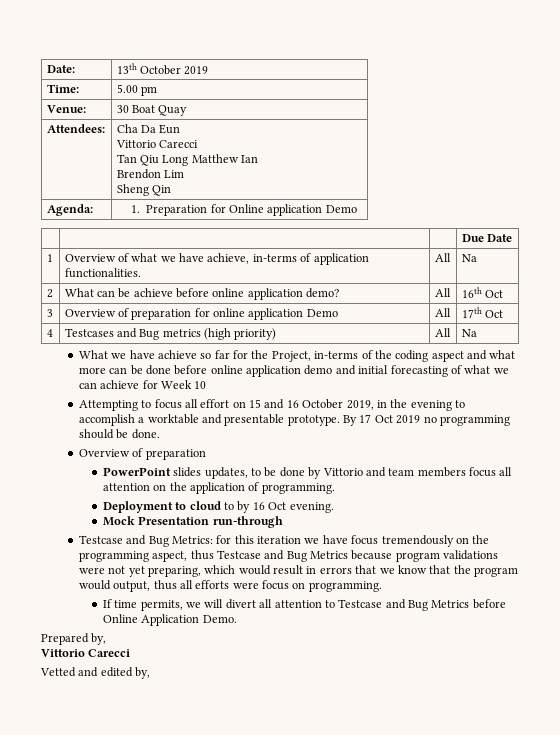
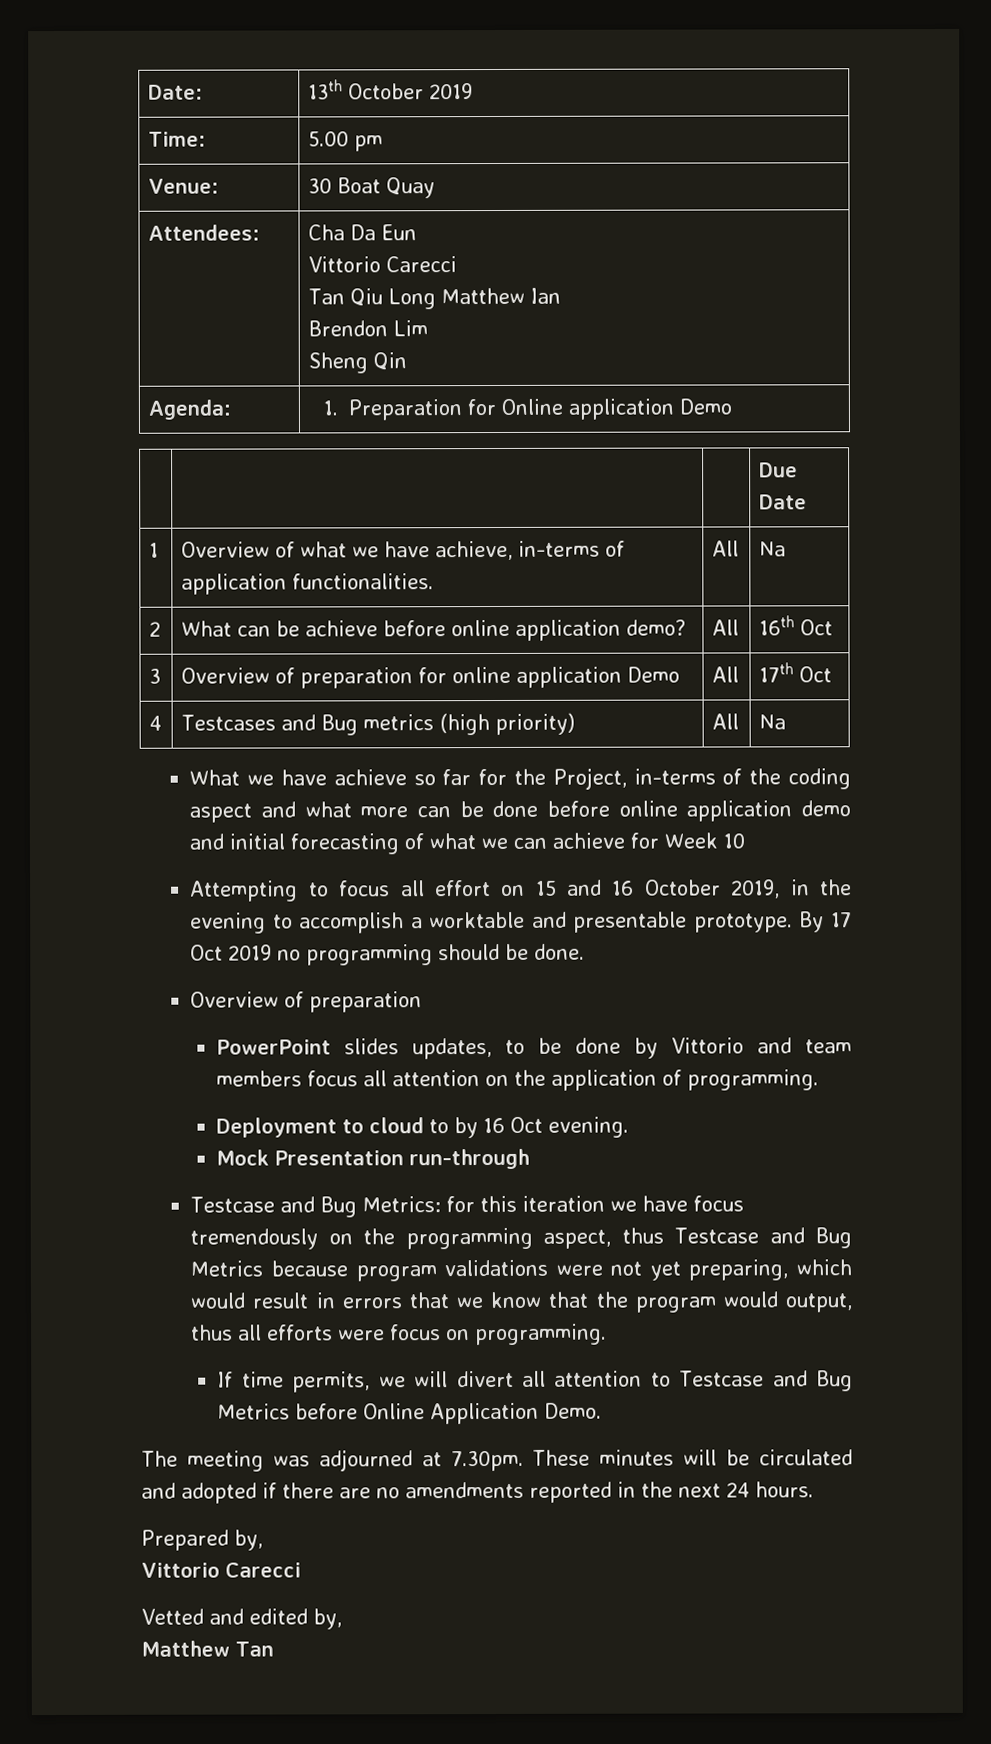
(237, 619) none -> [141,1449,853,1472] [141,1481,814,1504] // The meeting was adjourned at 7.30pm. These minutes will be circulated and adopted if there are no amendments reported in the next 24 hours.
(151, 673) none -> [141,1640,274,1657] // Matthew Tan

